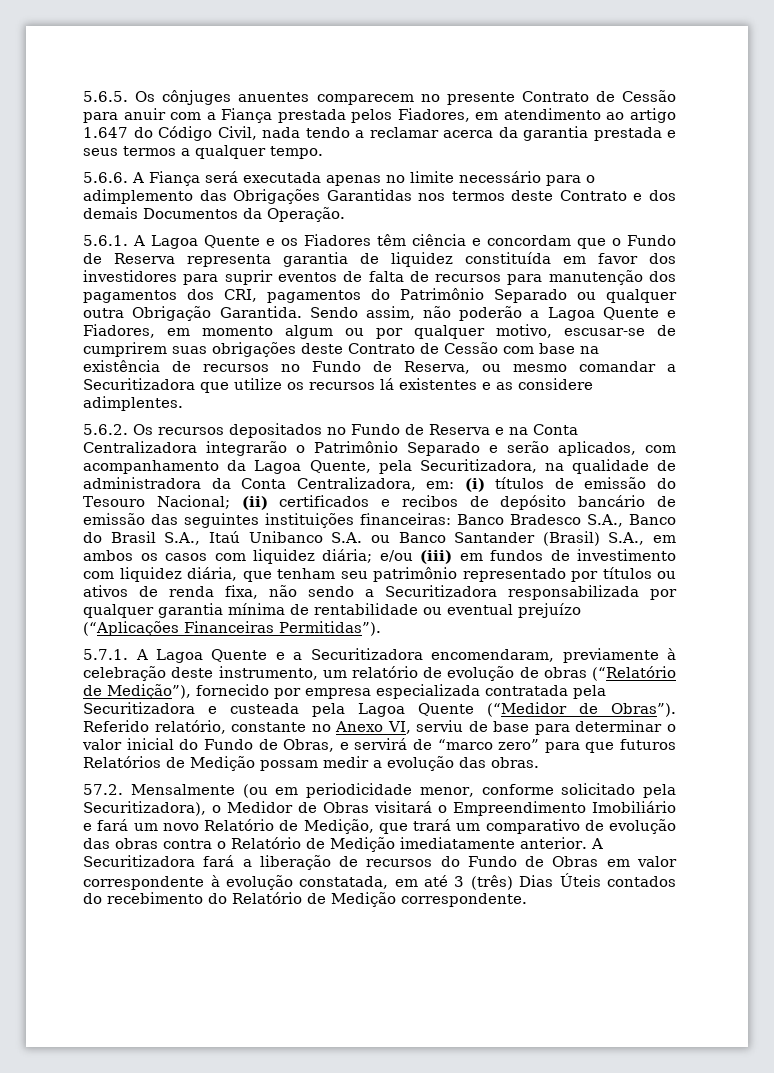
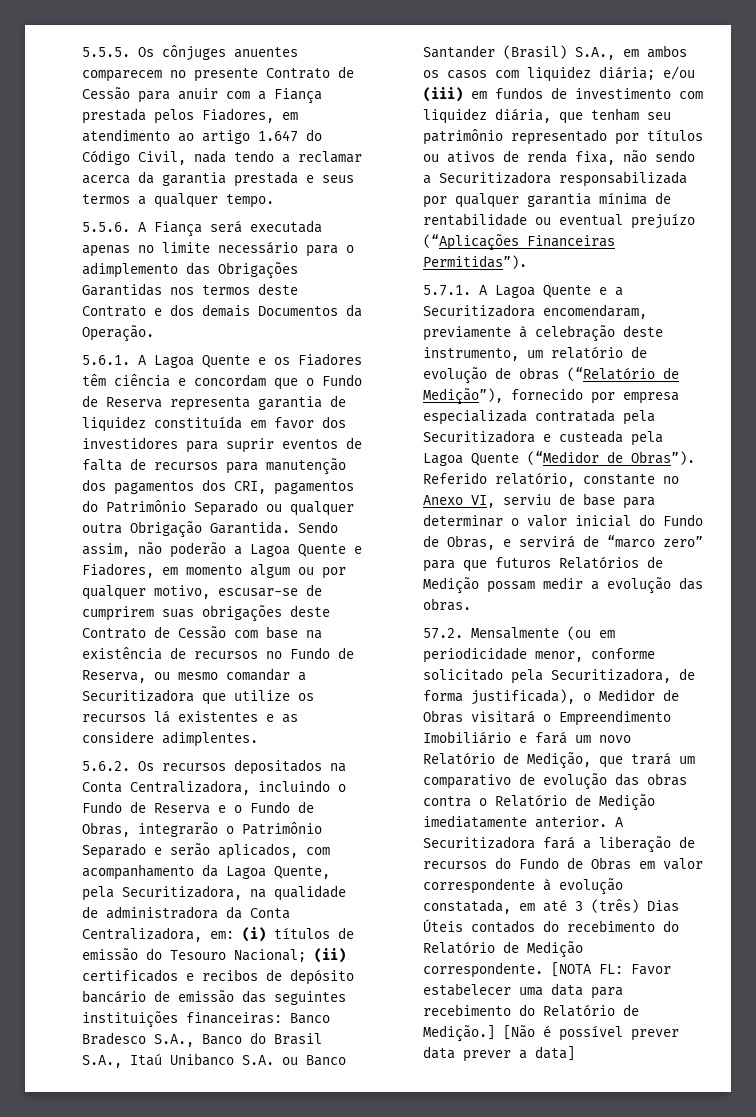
[83,91,129,102] 5.6.5. -> [81,47,130,57] 5.5.5.
[83,172,129,183] 5.6.6. -> [81,222,130,232] 5.5.6.
[327,424,579,435] [83,441,198,453] no Fundo de Reserva e na Conta Centralizadora -> [329,763,346,772] [81,780,346,795] [81,801,314,814] [81,822,130,837] na Conta Centralizadora, incluindo o Fundo de Reserva e o Fundo de Obras,
[83,801,207,816] Securitizadora), -> [550,668,695,683] [422,689,575,705] Securitizadora, de forma justificada),
(528, 900) none -> [550,962,671,977] [422,983,623,999] [422,1004,639,1017] [422,1025,679,1042] [422,1046,575,1062] [NOTA FL: Favor estabelecer uma data para recebimento do Relatório de Medição.] [Não é possível prever data prever a data]

